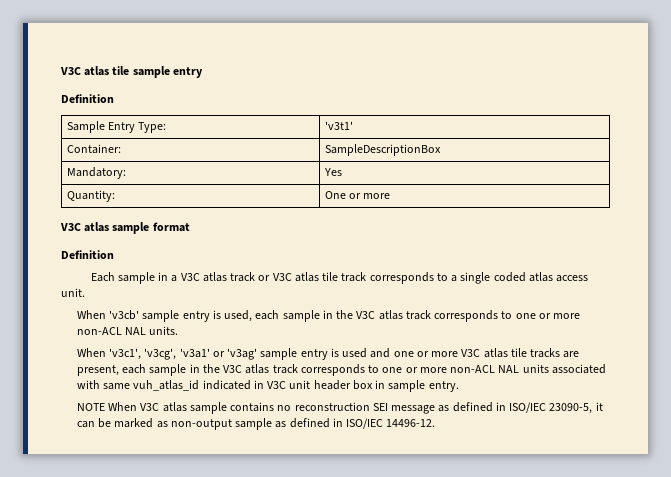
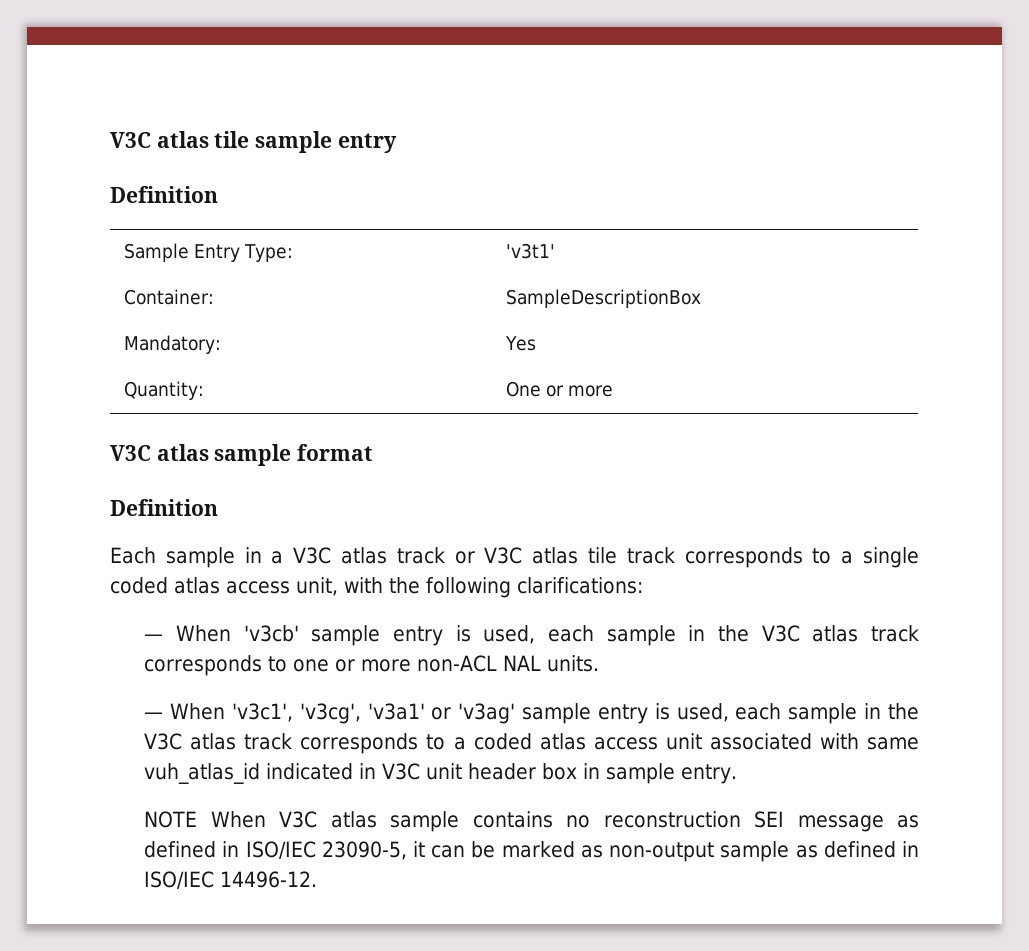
[61,288,85,297] unit. // -> [296,577,643,598] [144,634,164,641] unit, with the following clarifications: // —
(179, 330) none -> [144,712,164,719] —
[342,348,580,358] [76,364,549,376] used and one or more V3C atlas tile tracks are present, each sample in the V3C atlas track corresponds to one or more non-ACL NAL units -> [676,703,919,724] [144,733,702,754] used, each sample in the V3C atlas track corresponds to a coded atlas access unit

